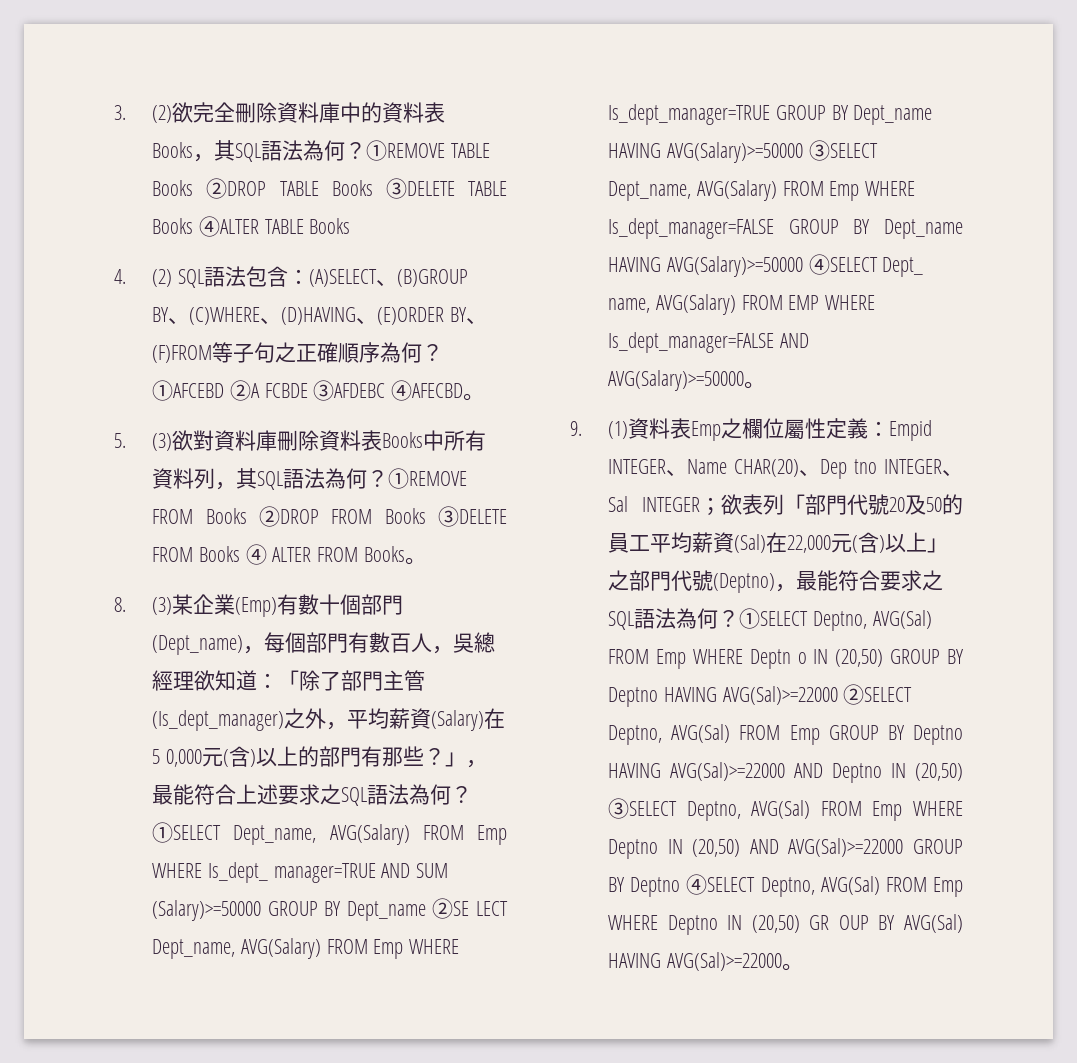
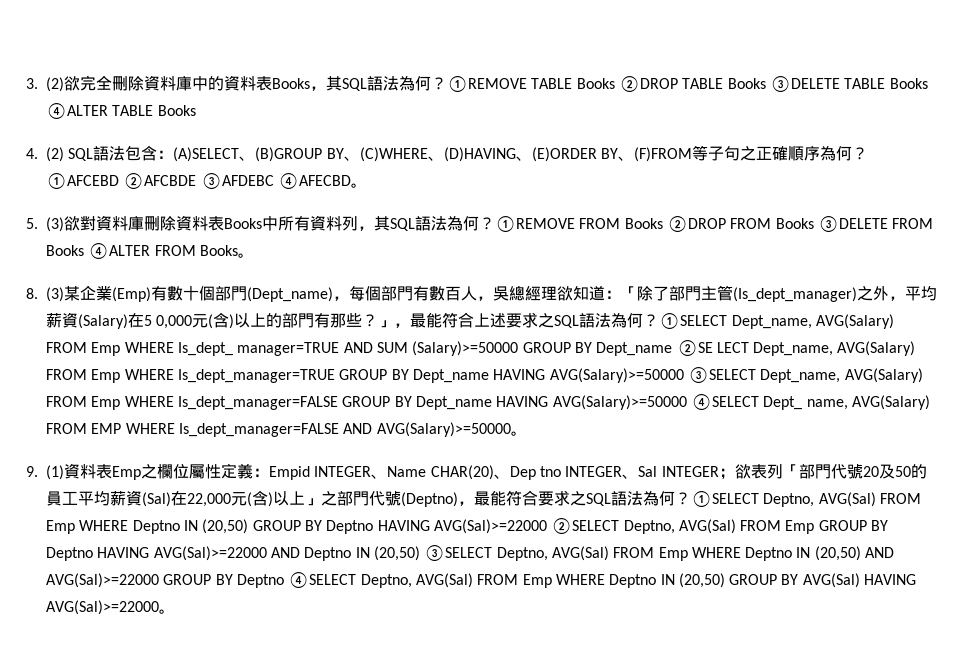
[229,380,308,401] ②A FCBDE -> [123,173,197,189] ②AFCBDE
[245,544,312,565] ④ ALTER -> [88,243,151,259] ④ALTER
[749,649,807,669] Deptn o -> [132,520,180,534] Deptno
[809,915,869,930] GR OUP -> [729,574,778,585] GROUP

